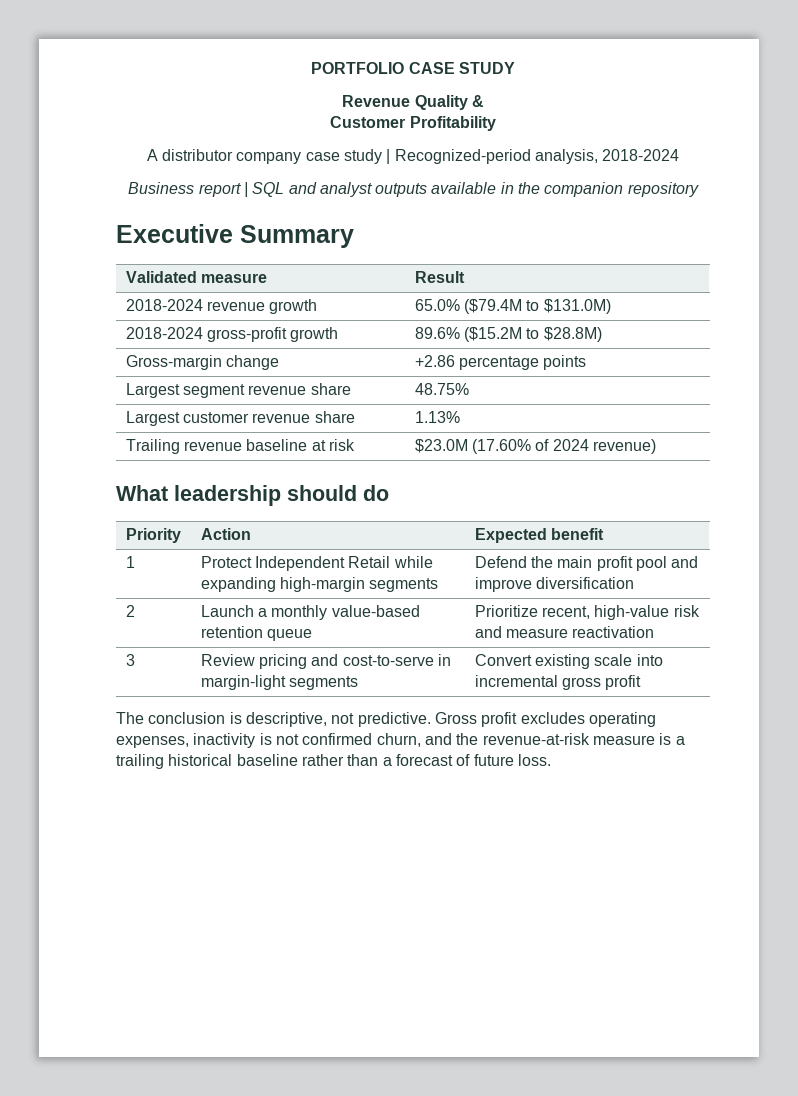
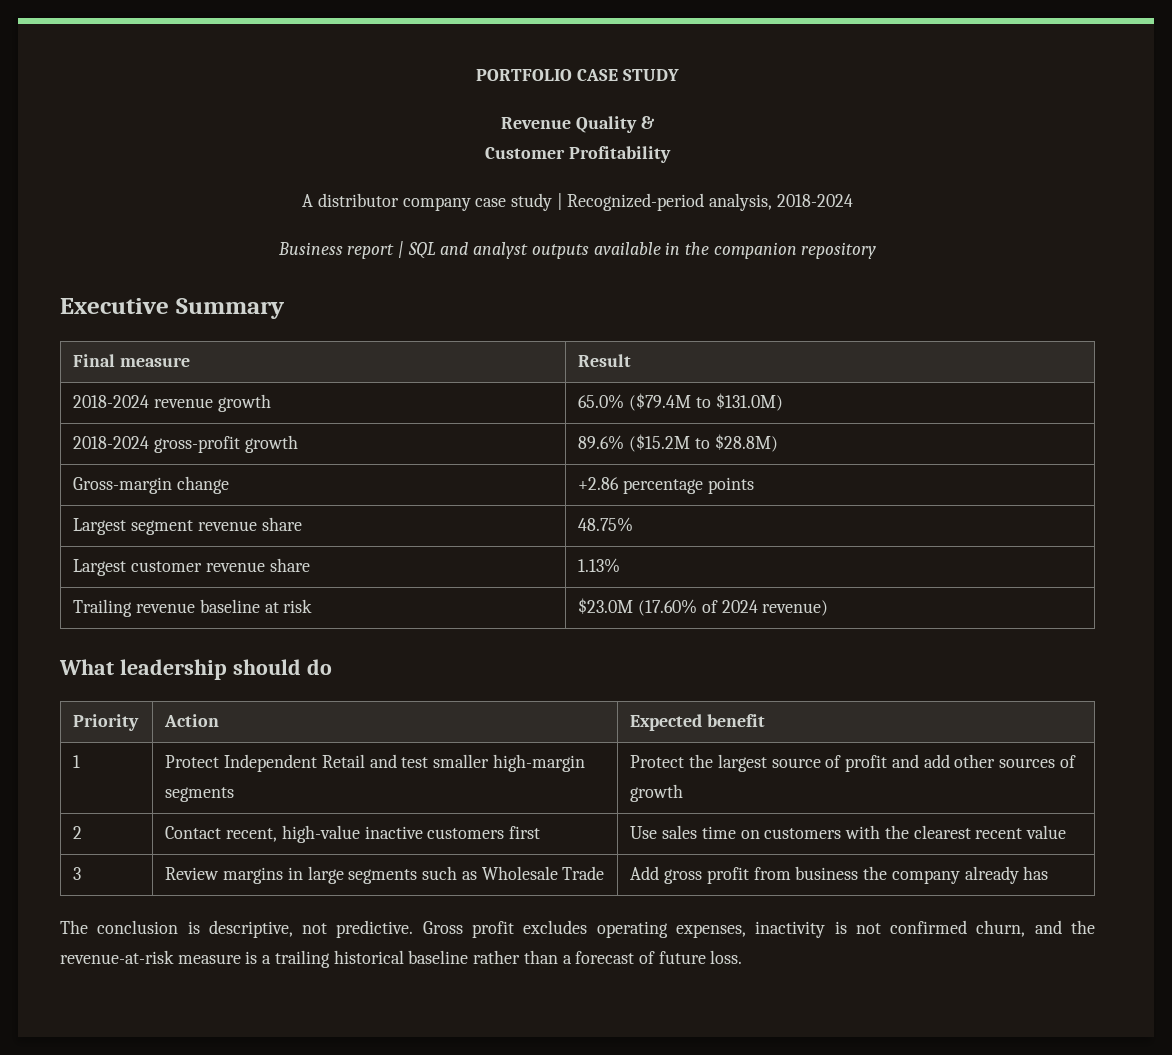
[125,271,197,283] Validated -> [73,354,116,367] Final
[393,556,433,568] [200,577,276,592] while expanding -> [369,754,490,768] and test smaller
[474,556,699,571] [474,577,635,592] [125,605,135,617] [200,605,420,620] [200,626,313,641] [474,605,700,620] [474,626,655,638] [125,654,135,666] [200,654,452,669] [200,675,359,690] [474,654,663,669] [474,675,642,690] Defend the main profit pool and improve diversification // 2 | Launch a monthly value-based retention queue | Prioritize recent, high-value risk and measure reactivation // 3 | Review pricing and cost-to-serve in margin-light segments | Convert existing scale into incremental gross profit -> [630,754,1076,772] [630,784,684,802] [73,826,83,839] [165,825,541,843] [630,825,1066,839] [73,867,82,880] [165,866,605,884] [630,866,1049,884] Protect the largest source of profit and add other sources of growth // 2 | Contact recent, high-value inactive customers first | Use sales time on customers with the clearest recent value // 3 | Review margins in large segments such as Wholesale Trade | Add gross profit from business the company already has

